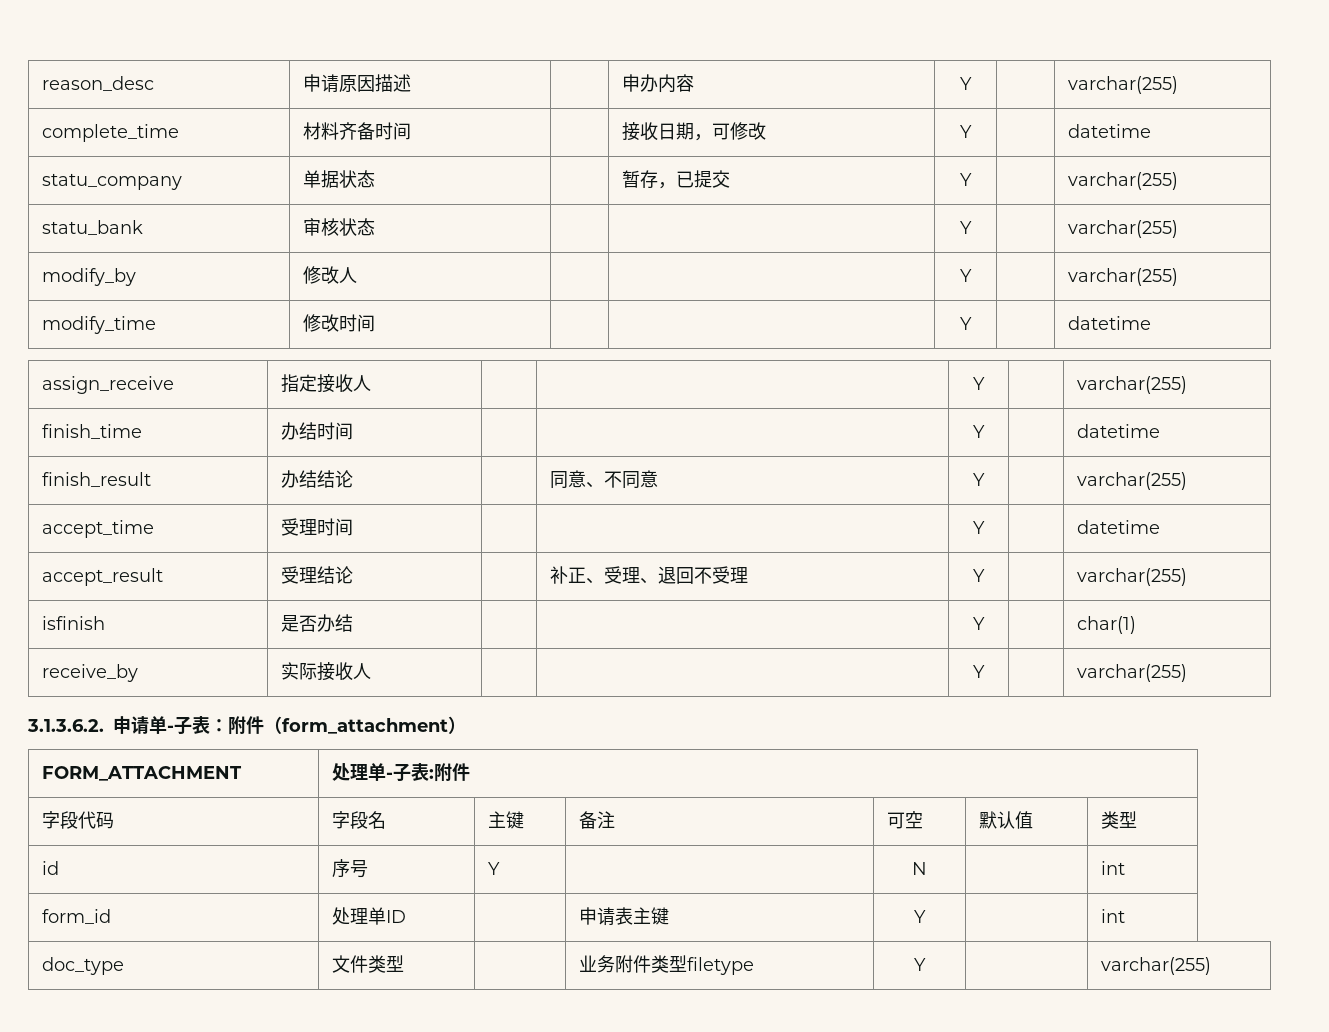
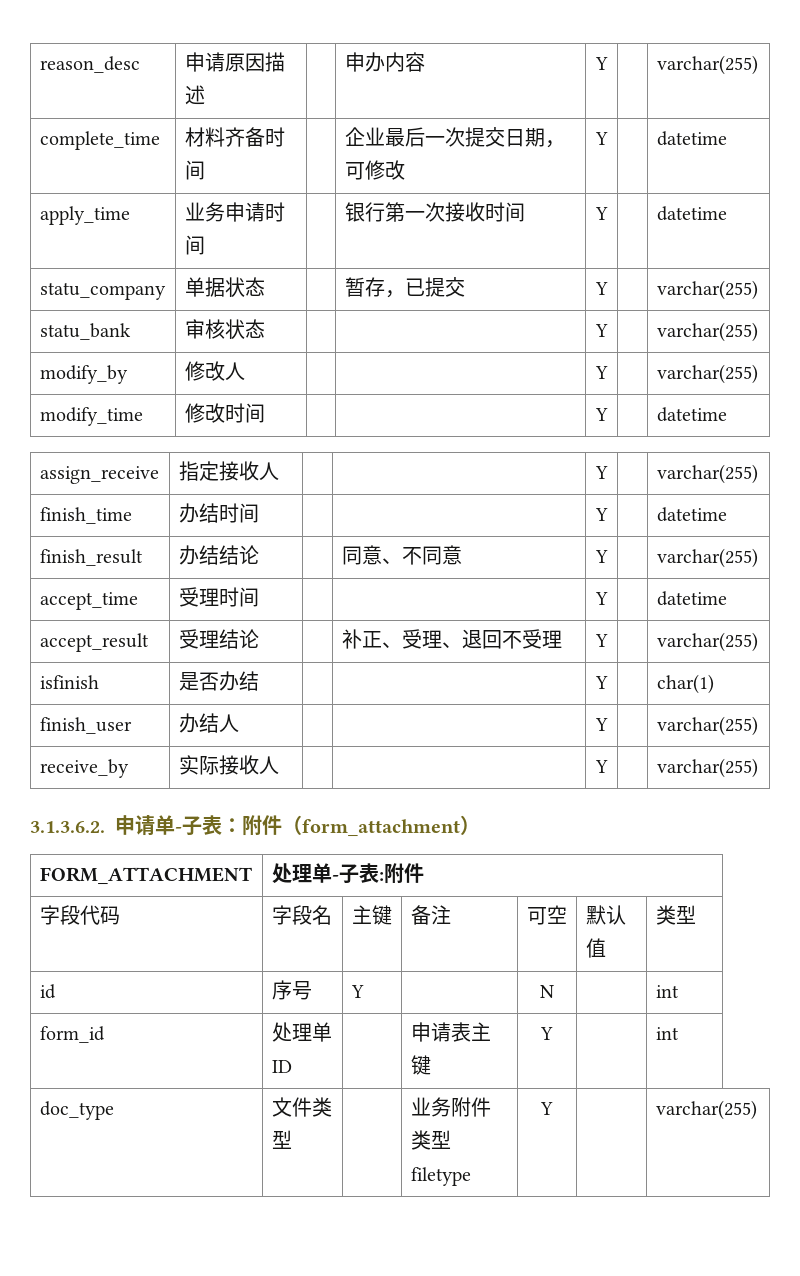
[622,122,659,141] 接收 -> [344,127,505,147] 企业最后一次提交
(1152, 131) none -> [39,206,130,225] [184,202,285,222] [184,235,205,255] [344,202,525,222] [594,207,608,220] [656,206,727,221] // apply_time | 业务申请时间 | | 银行第一次接收时间 | Y | | datetime
(1137, 625) none -> [39,717,132,734] [178,713,239,733] [594,718,608,731] [656,716,758,736] // finish_user | 办结人 | | | Y | | varchar(255)

